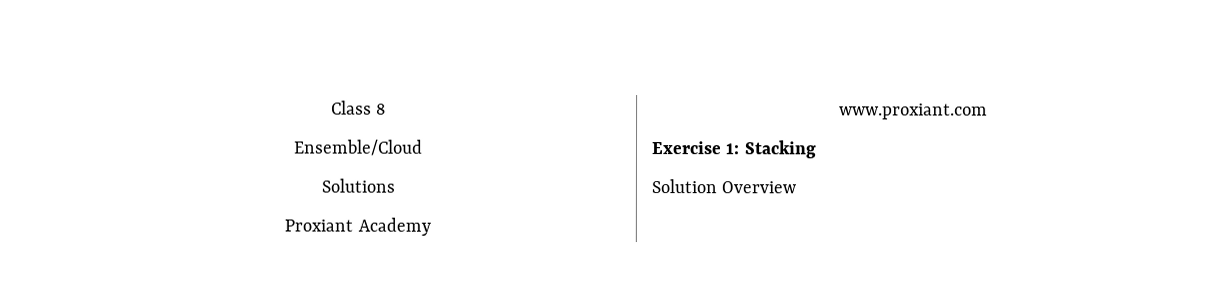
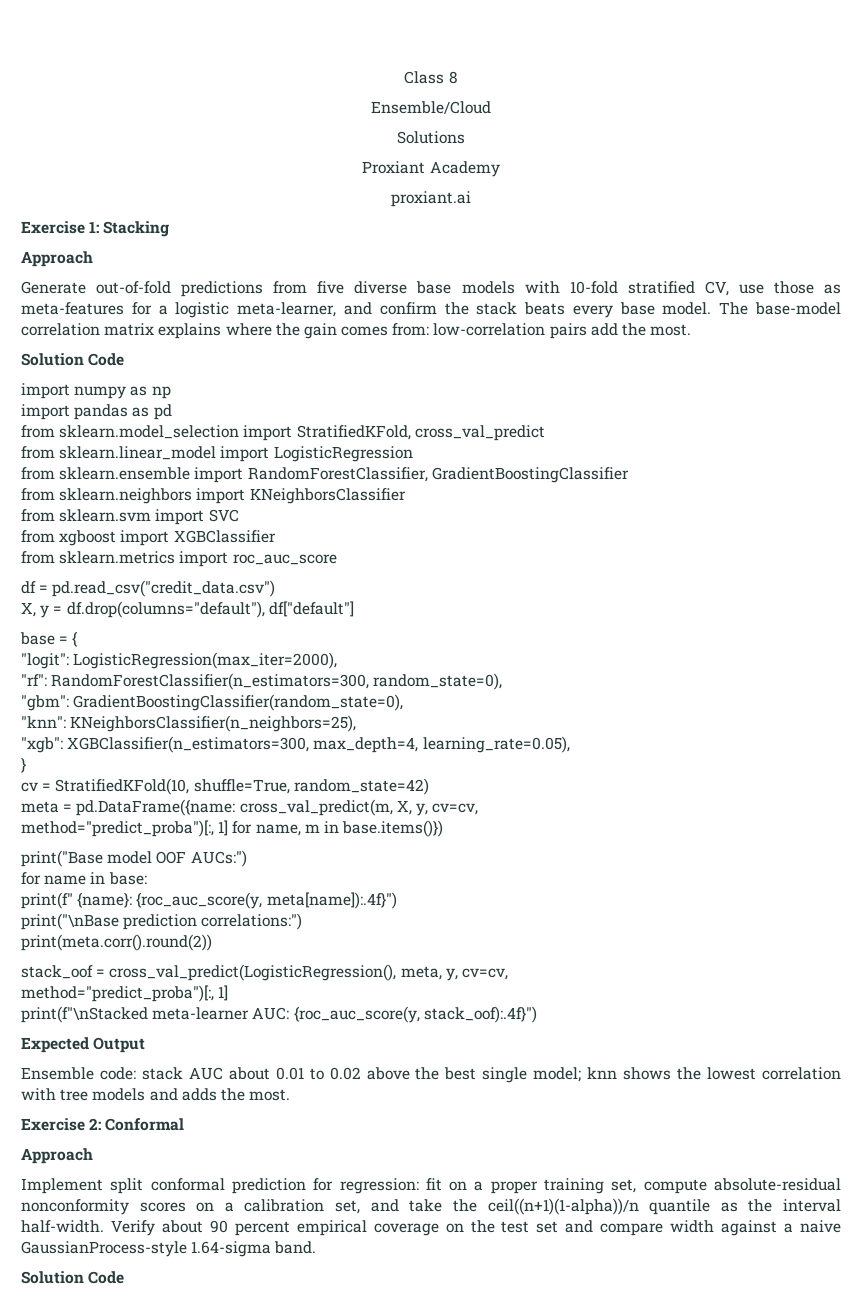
[839,103,988,120] www.proxiant.com -> [391,191,471,207] proxiant.ai
[651,179,797,194] Solution Overview -> [21,251,93,267] [21,281,841,297] [21,302,842,318] [21,323,692,339] [21,353,125,366] [21,383,171,399] [21,404,172,420] [21,425,545,441] [21,446,413,462] [21,467,629,483] [21,488,406,504] [21,509,239,525] [21,530,276,546] [21,551,337,567] [21,580,276,597] [21,601,354,618] [20,631,79,647] [21,652,338,669] [21,673,503,690] [21,694,404,711] [21,715,357,732] [21,736,570,753] [21,757,26,773] [21,778,429,795] [21,799,479,816] [21,820,444,837] [21,850,247,867] [21,872,147,885] [21,892,397,909] [21,913,303,930] [21,934,212,951] [21,964,508,981] [21,985,229,1002] [21,1006,537,1023] [21,1037,146,1053] [21,1067,842,1083] [21,1088,291,1101] [21,1118,185,1131] [21,1148,93,1164] [21,1178,841,1194] [21,1198,842,1215] [21,1220,841,1236] [21,1241,317,1257] [21,1271,125,1284] Approach // Generate out-of-fold predictions from five diverse base models with 10-fold stratified CV, use those as meta-features for a logistic meta-learner, and confirm the stack beats every base model. The base-model correlation matrix explains where the gain comes from: low-correlation pairs add the most. // Solution Code // import numpy as np // import pandas as pd // from sklearn.model_selection import StratifiedKFold, cross_val_predict // from sklearn.linear_model import LogisticRegression // from sklearn.ensemble import RandomForestClassifier, GradientBoostingClassifier // from sklearn.neighbors import KNeighborsClassifier // from sklearn.svm import SVC // from xgboost import XGBClassifier // from sklearn.metrics import roc_auc_score // df = pd.read_csv("credit_data.csv") // X, y = df.drop(columns="default"), df["default"] // base = { // "logit": LogisticRegression(max_iter=2000), // "rf": RandomForestClassifier(n_estimators=300, random_state=0), // "gbm": GradientBoostingClassifier(random_state=0), // "knn": KNeighborsClassifier(n_neighbors=25), // "xgb": XGBClassifier(n_estimators=300, max_depth=4, learning_rate=0.05), // } // cv = StratifiedKFold(10, shuffle=True, random_state=42) // meta = pd.DataFrame({name: cross_val_predict(m, X, y, cv=cv, // method="predict_proba")[:, 1] for name, m in base.items()}) // print("Base model OOF AUCs:") // for name in base: // print(f" {name}: {roc_auc_score(y, meta[name]):.4f}") // print("\nBase prediction correlations:") // print(meta.corr().round(2)) // stack_oof = cross_val_predict(LogisticRegression(), meta, y, cv=cv, // method="predict_proba")[:, 1] // print(f"\nStacked meta-learner AUC: {roc_auc_score(y, stack_oof):.4f}") // Expected Output // Ensemble code: stack AUC about 0.01 to 0.02 above the best single model; knn shows the lowest correlation with tree models and adds the most. // Exercise 2: Conformal // Approach // Implement split conformal prediction for regression: fit on a proper training set, compute absolute-residual nonconformity scores on a calibration set, and take the ceil((n+1)(1-alpha))/n quantile as the interval half-width. Verify about 90 percent empirical coverage on the test set and compare width against a naive GaussianProcess-style 1.64-sigma band. // Solution Code

